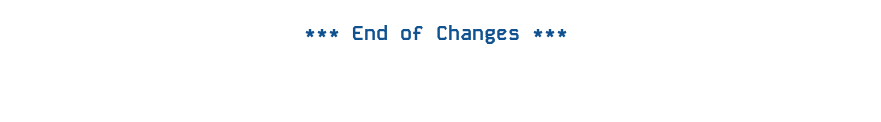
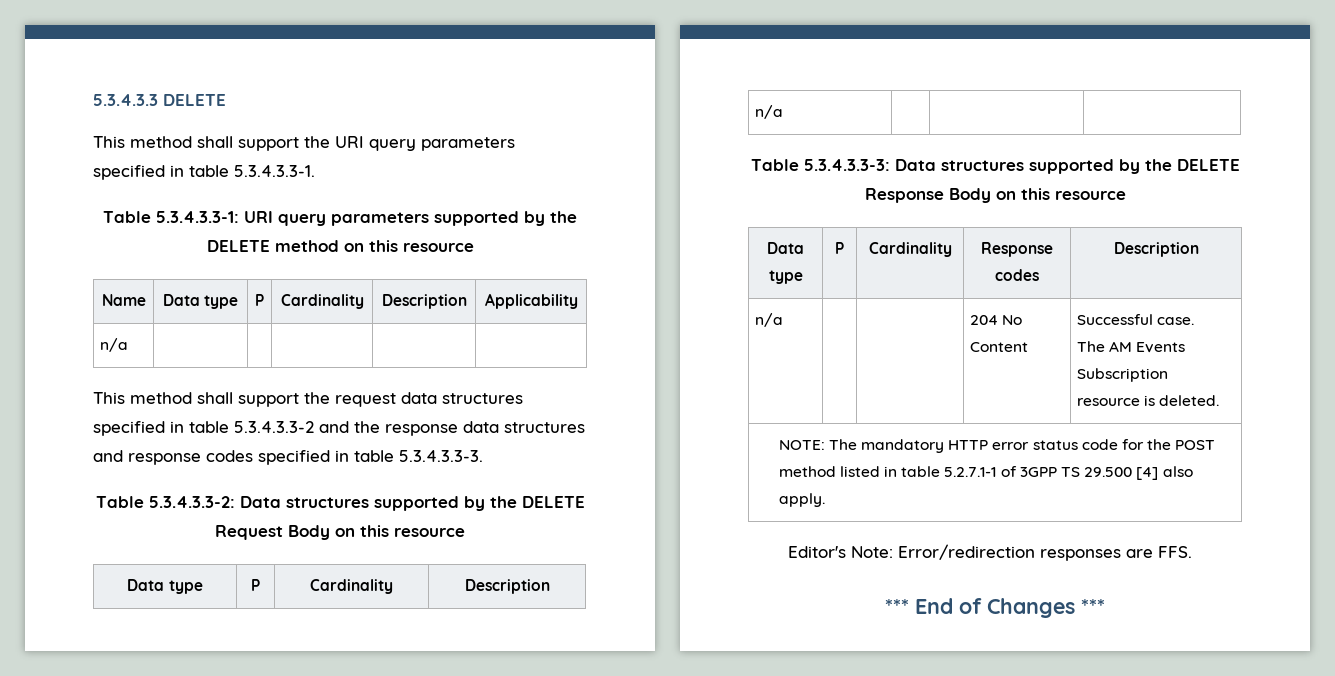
(304, 34) none -> [93,94,226,106] [93,136,515,151] [93,165,315,180] [103,211,577,226] [206,240,474,252] [101,294,146,306] [162,294,239,309] [255,294,264,306] [280,294,364,309] [381,294,467,309] [484,293,578,309] [99,338,128,352] [93,392,523,407] [93,421,585,436] [93,450,483,465] [95,496,585,511] [215,525,465,540] [127,579,203,594] [251,579,260,591] [310,579,393,594] [464,579,550,594] [754,105,783,119] [750,159,1240,174] [864,188,1126,203] [767,242,804,254] [768,270,803,284] [835,242,844,254] [868,242,952,257] [981,242,1053,257] [995,269,1039,281] [1113,242,1199,257] [754,313,783,327] [969,315,1023,325] [969,342,1028,352] [1076,314,1195,325] [1076,341,1186,353] [1076,368,1168,382] [1076,395,1220,406] [778,439,1216,453] [778,466,1193,480] [778,493,825,507] [787,544,1192,561] 5.3.4.3.3 DELETE // This method shall support the URI query parameters specified in table 5.3.4.3.3-1. // Table 5.3.4.3.3-1: URI query parameters supported by the DELETE method on this resource // Name | Data type | P | Cardinality | Description | Applicability // n/a | | | | | // This method shall support the request data structures specified in table 5.3.4.3.3-2 and the response data structures and response codes specified in table 5.3.4.3.3-3. // Table 5.3.4.3.3-2: Data structures supported by the DELETE Request Body on this resource // Data type | P | Cardinality | Description // n/a | | | // Table 5.3.4.3.3-3: Data structures supported by the DELETE Response Body on this resource // Data type | P | Cardinality | Response codes | Description // n/a | | | 204 No Content | Successful case. // The AM Events Subscription resource is deleted. // NOTE: The mandatory HTTP error status code for the POST method listed in table 5.2.7.1-1 of 3GPP TS 29.500 [4] also apply. // Editor's Note: Error/redirection responses are FFS. //

